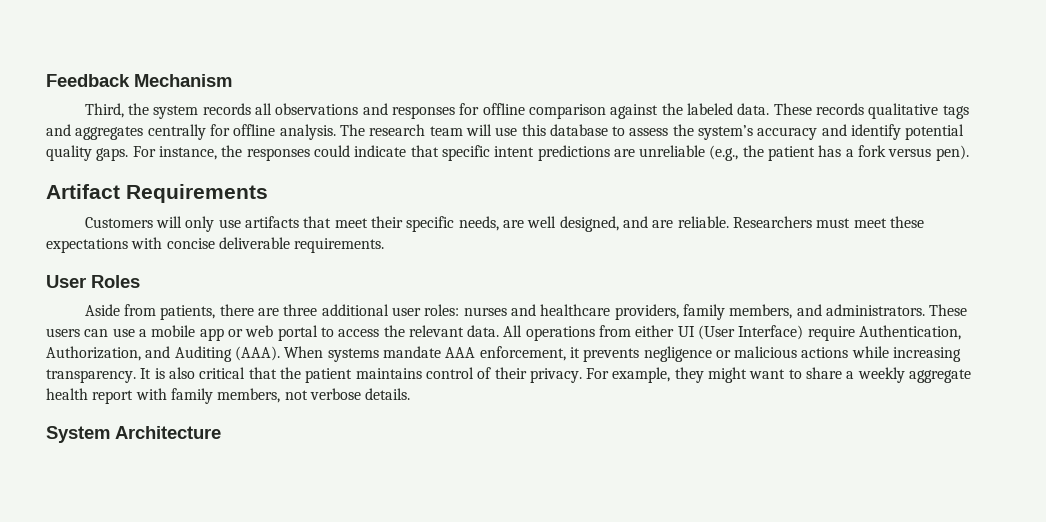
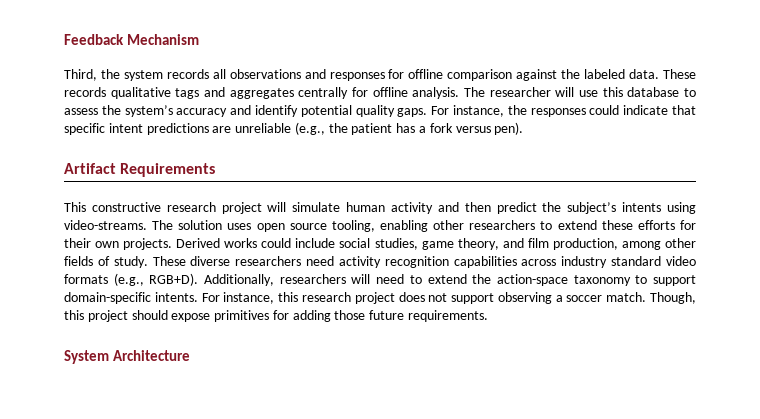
[369,124,463,136] research team -> [489,87,551,97] researcher
[84,216,924,232] [46,237,385,253] [46,275,140,288] [84,304,968,320] [46,325,962,341] [46,346,962,362] [46,367,972,383] [46,388,411,404] Customers will only use artifacts that meet their specific needs, are well designed, and are reliable. Researchers must meet these expectations with concise deliverable requirements. // User Roles // Aside from patients, there are three additional user roles: nurses and healthcare providers, family members, and administrators. These users can use a mobile app or web portal to access the relevant data. All operations from either UI (User Interface) require Authentication, Authorization, and Auditing (AAA). When systems mandate AAA enforcement, it prevents negligence or malicious actions while increasing transparency. It is also critical that the patient maintains control of their privacy. For example, they might want to share a weekly aggregate health report with family members, not verbose details. -> [64,202,696,214] [64,220,696,232] [64,238,696,250] [64,256,696,268] [64,273,696,286] [64,292,696,304] [64,310,489,322] This constructive research project will simulate human activity and then predict the subject’s intents using video-streams. The solution uses open source tooling, enabling other researchers to extend these efforts for their own projects. Derived works could include social studies, game theory, and film production, among other fields of study. These diverse researchers need activity recognition capabilities across industry standard video formats (e.g., RGB+D). Additionally, researchers will need to extend the action-space taxonomy to support domain-specific intents. For instance, this research project does not support observing a soccer match. Though, this project should expose primitives for adding those future requirements.

